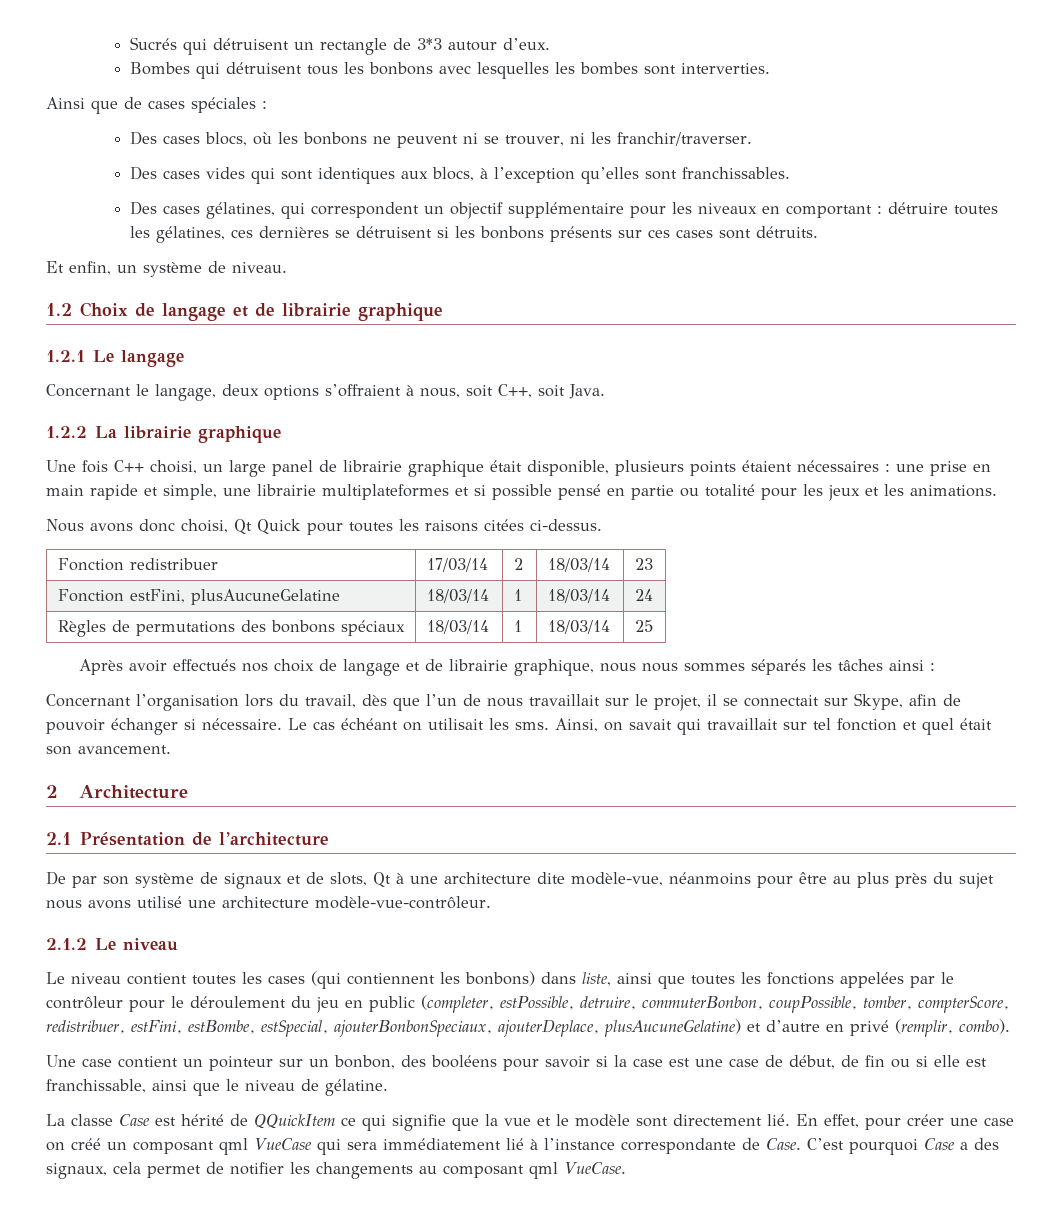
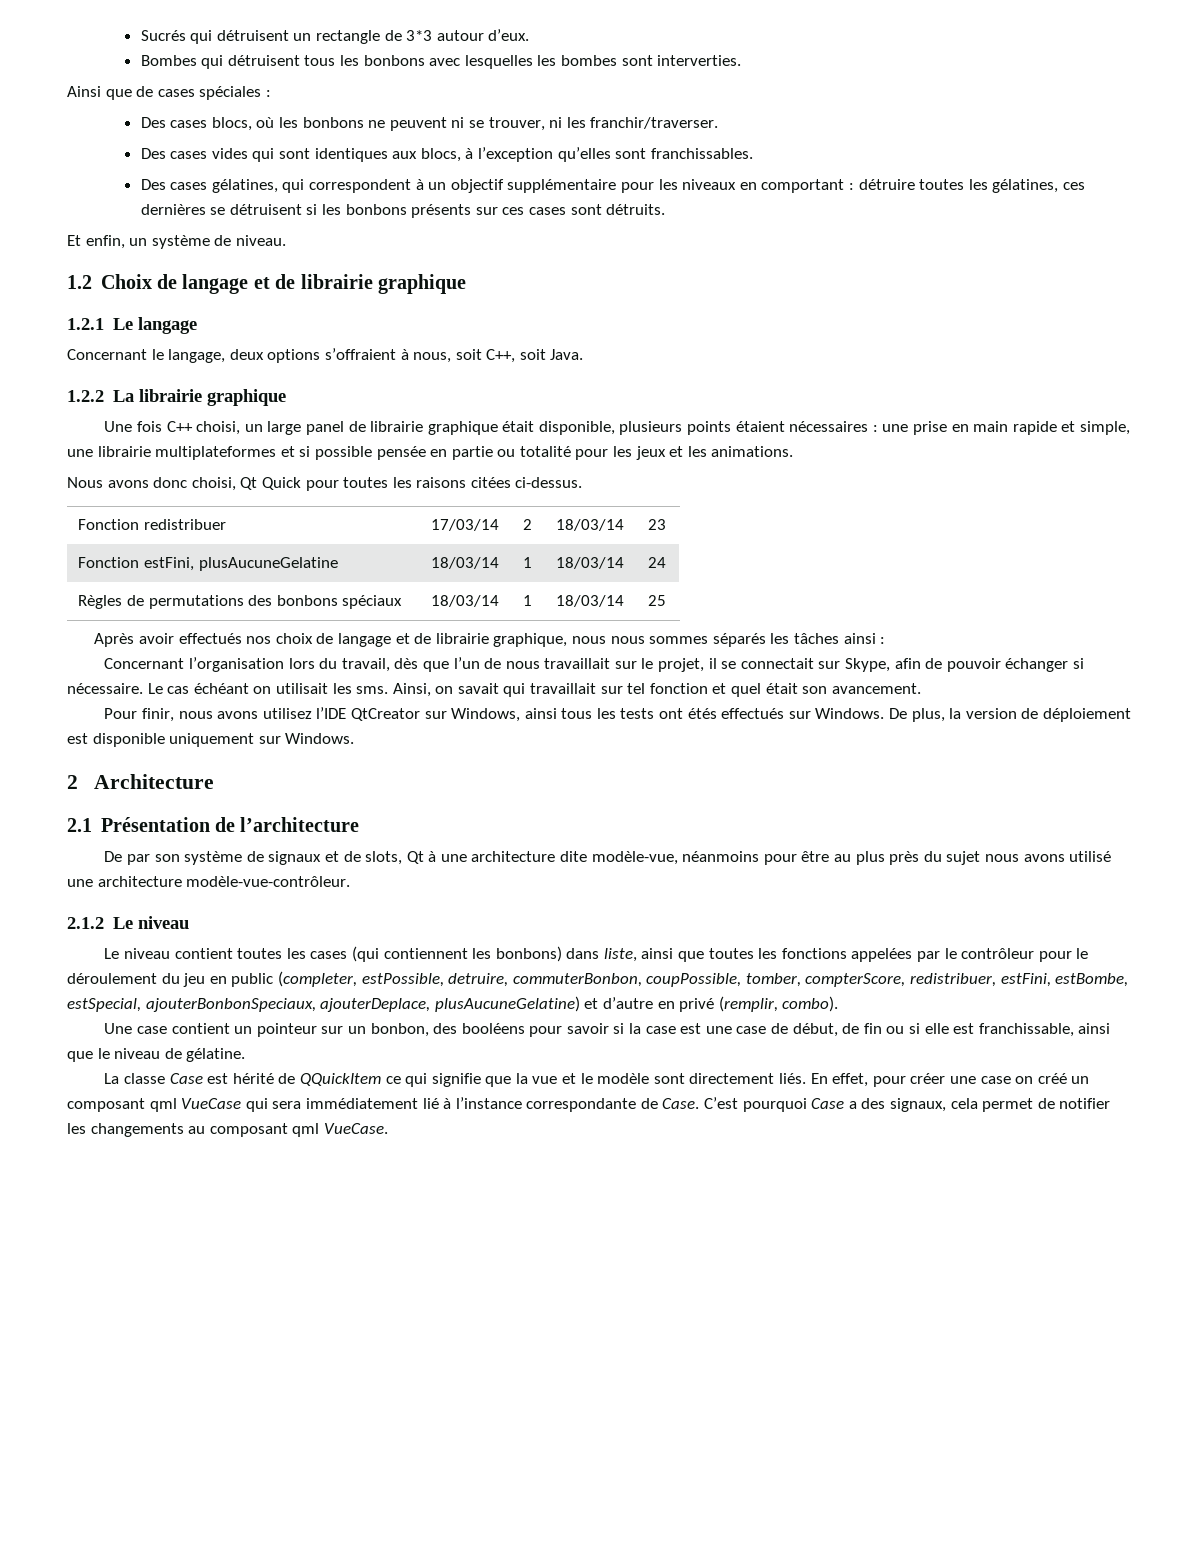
(419, 210) none -> [415,179,424,190] à
[558,484,601,500] pensé -> [376,446,426,460] pensée
(171, 749) none -> [104,707,1131,722] [67,733,355,747] // Pour finir, nous avons utilisez l’IDE QtCreator sur Windows, ainsi tous les tests ont étés effectués sur Windows. De plus, la version de déploiement est disponible uniquement sur Windows.
[767,1114,790,1126] lié. -> [778,1073,806,1084] liés.

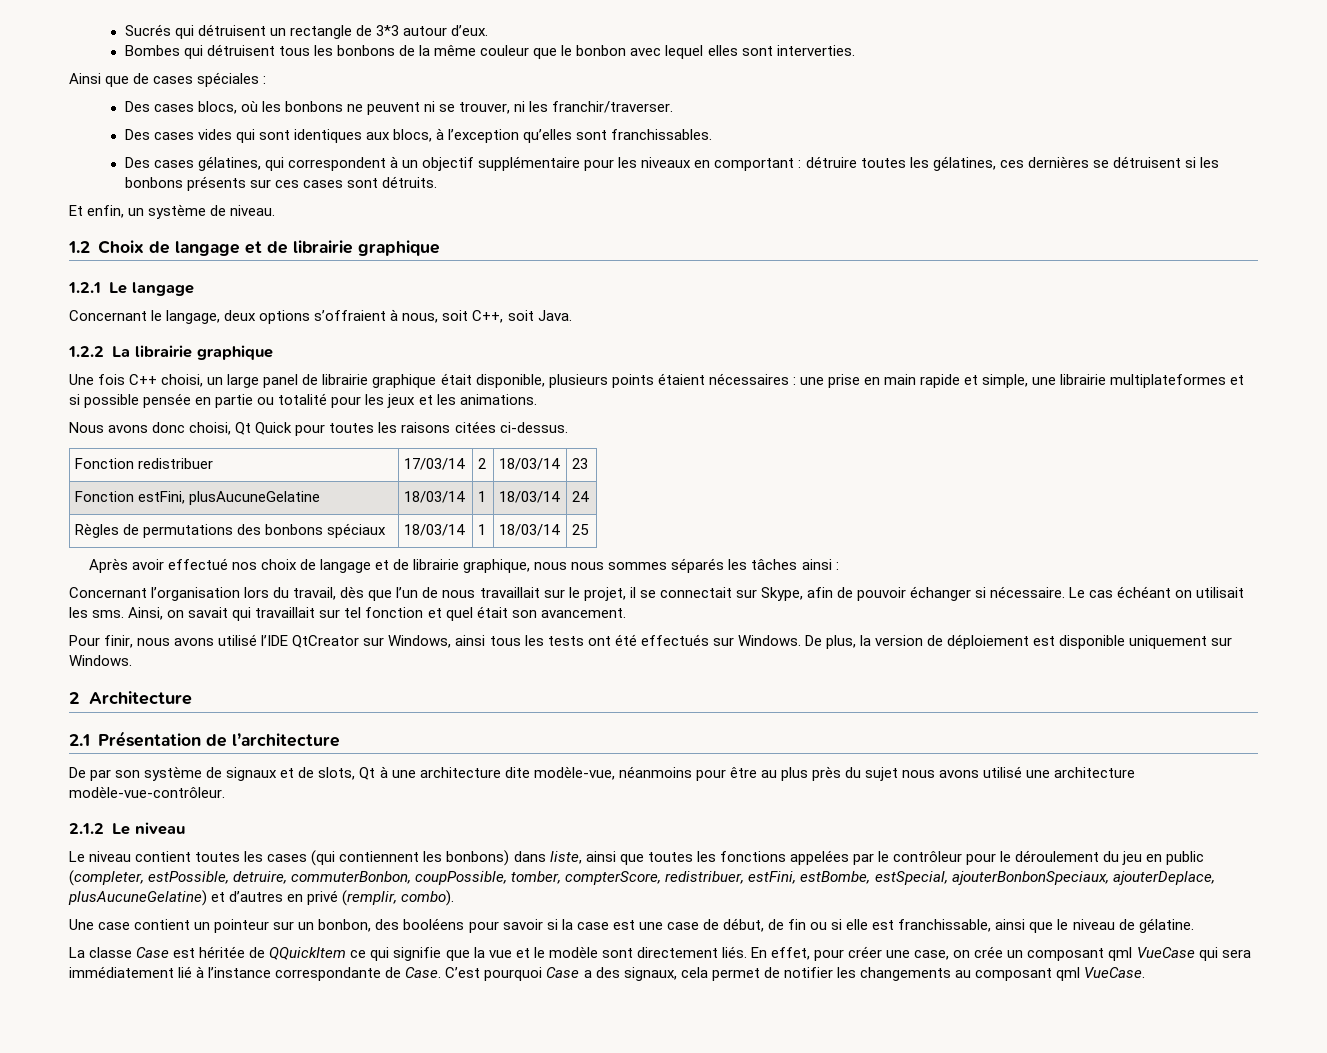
[429,55,617,69] avec lesquelles les bombes -> [399,45,738,59] de la même couleur que le bonbon avec lequel elles
[178,633,242,644] effectués -> [167,558,228,570] effectué
[262,708,312,719] utilisez -> [218,634,258,646] utilisé
[687,708,717,719] étés -> [614,634,637,646] été
[602,997,653,1009] d’autre -> [229,891,284,902] d’autres
[232,1073,274,1084] hérité -> [199,946,246,958] héritée
[980,1073,1067,1084] case on créé -> [914,946,1004,960] case, on crée

